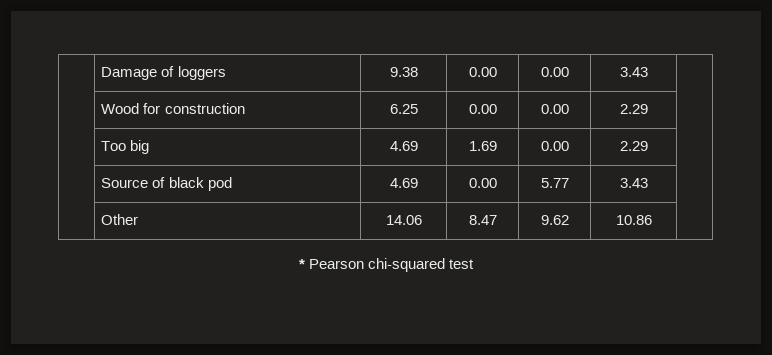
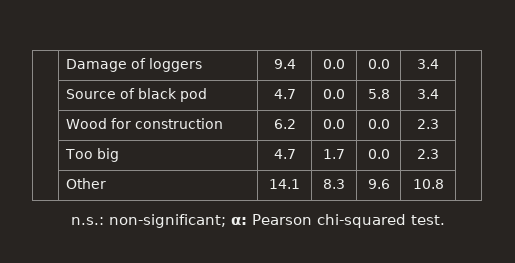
[389,67,418,77] [468,67,497,77] [540,67,569,77] [619,67,648,77] [101,103,245,114] [389,104,418,114] [468,104,497,114] [540,104,569,114] [619,104,648,114] [101,140,150,154] [389,141,418,151] [468,141,497,151] [540,141,569,151] [619,141,648,151] [101,177,232,191] [389,178,418,188] [468,178,497,188] [540,178,569,188] [619,178,648,188] [101,214,139,225] [385,215,422,225] [468,215,497,225] [540,215,569,225] [615,215,652,225] [298,259,305,269] 9.38 | 0.00 | 0.00 | 3.43 | // | Wood for construction | 6.25 | 0.00 | 0.00 | 2.29 | // | Too big | 4.69 | 1.69 | 0.00 | 2.29 | // | Source of black pod | 4.69 | 0.00 | 5.77 | 3.43 | // | Other | 14.06 | 8.47 | 9.62 | 10.86 | // * -> [273,59,296,69] [323,59,345,69] [367,59,390,69] [417,59,439,69] [66,88,208,102] [273,89,296,99] [323,89,345,99] [367,89,390,99] [417,89,439,99] [66,118,224,129] [273,119,296,129] [323,119,345,129] [367,119,390,129] [417,119,439,129] [65,148,120,162] [273,149,296,159] [323,149,345,159] [367,149,390,159] [417,149,439,159] [66,178,107,189] [269,179,300,189] [323,179,345,189] [367,179,390,189] [412,179,444,189] [70,214,247,228] 9.4 | 0.0 | 0.0 | 3.4 | // | Source of black pod | 4.7 | 0.0 | 5.8 | 3.4 | // | Wood for construction | 6.2 | 0.0 | 0.0 | 2.3 | // | Too big | 4.7 | 1.7 | 0.0 | 2.3 | // | Other | 14.1 | 8.3 | 9.6 | 10.8 | // n.s.: non-significant; α:
[449,259,475,269] test -> [410,215,445,225] test.

